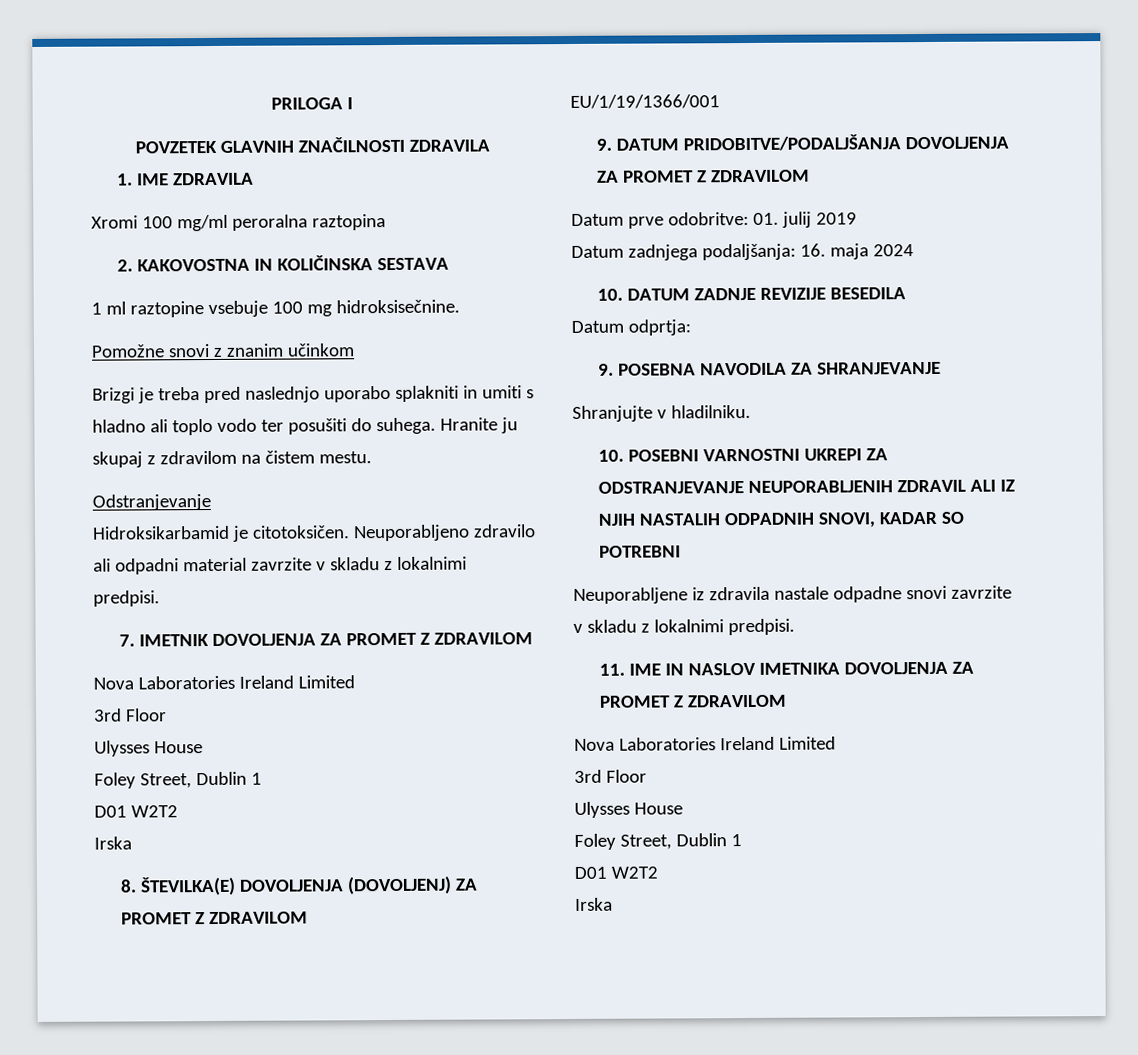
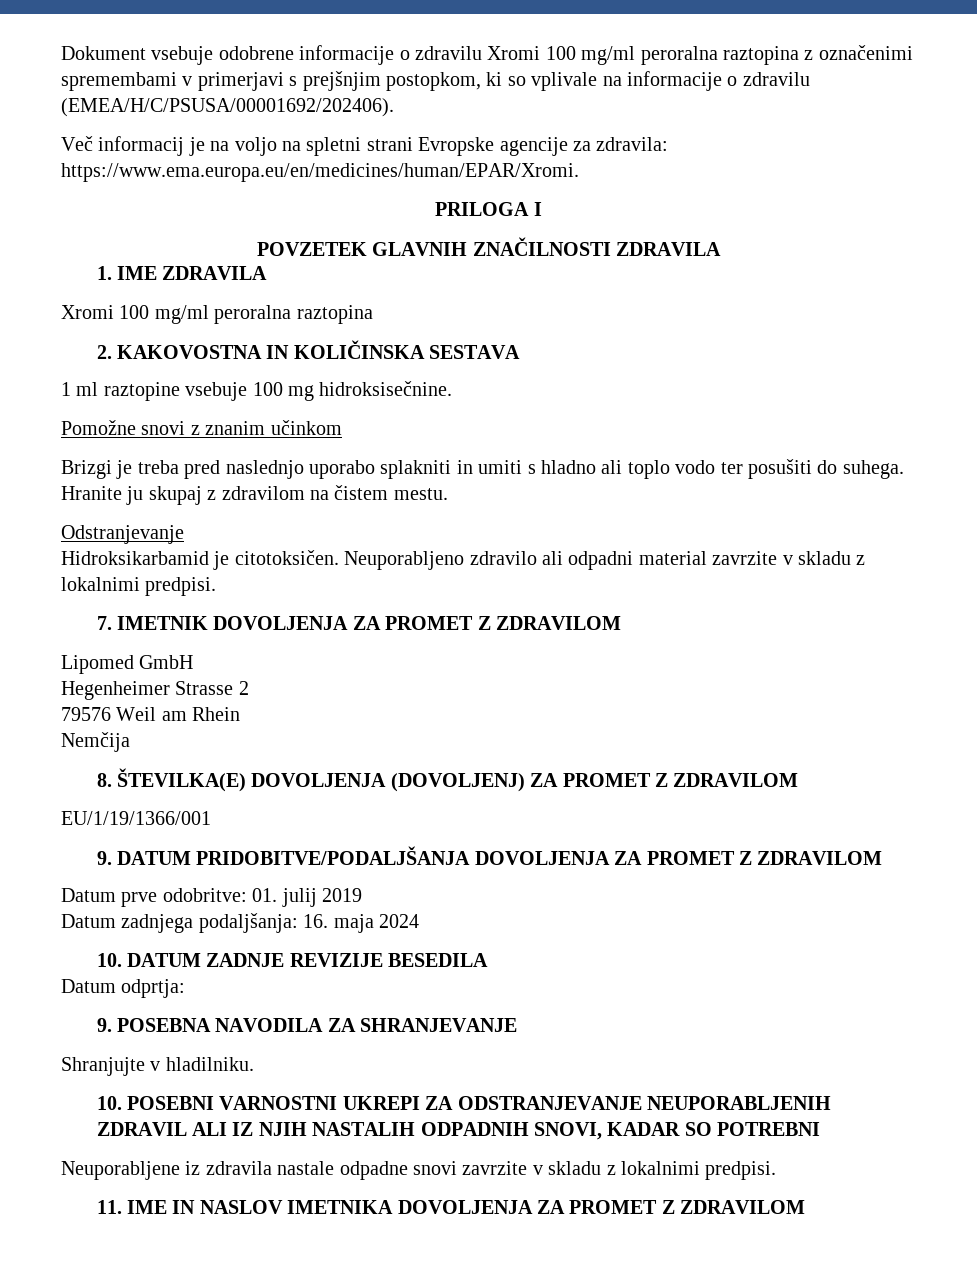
(271, 103) none -> [61,45,913,65] [61,71,810,91] [61,98,394,117] [61,136,669,156] [61,163,579,182] Dokument vsebuje odobrene informacije o zdravilu Xromi 100 mg/ml peroralna raztopina z označenimi spremembami v primerjavi s prejšnjim postopkom, ki so vplivale na informacije o zdravilu (EMEA/H/C/PSUSA/00001692/202406). // Več informacij je na voljo na spletni strani Evropske agencije za zdravila: https://www.ema.europa.eu/en/medicines/human/EPAR/Xromi. //
[93,675,355,690] [94,708,167,722] [94,740,203,757] [94,771,262,789] [94,805,178,818] [94,836,132,850] Nova Laboratories Ireland Limited // 3rd Floor // Ulysses House // Foley Street, Dublin 1 // D01 W2T2 // Irska -> [61,655,194,674] [61,681,249,700] [61,707,241,721] [61,732,130,752] Lipomed GmbH // Hegenheimer Strasse 2 // 79576 Weil am Rhein // Nemčija
[574,736,836,751] [574,769,647,783] [574,801,683,818] [574,833,742,850] [574,866,658,879] [575,897,613,911] // Nova Laboratories Ireland Limited // 3rd Floor // Ulysses House // Foley Street, Dublin 1 // D01 W2T2 // Irska -> (806, 1207) none

